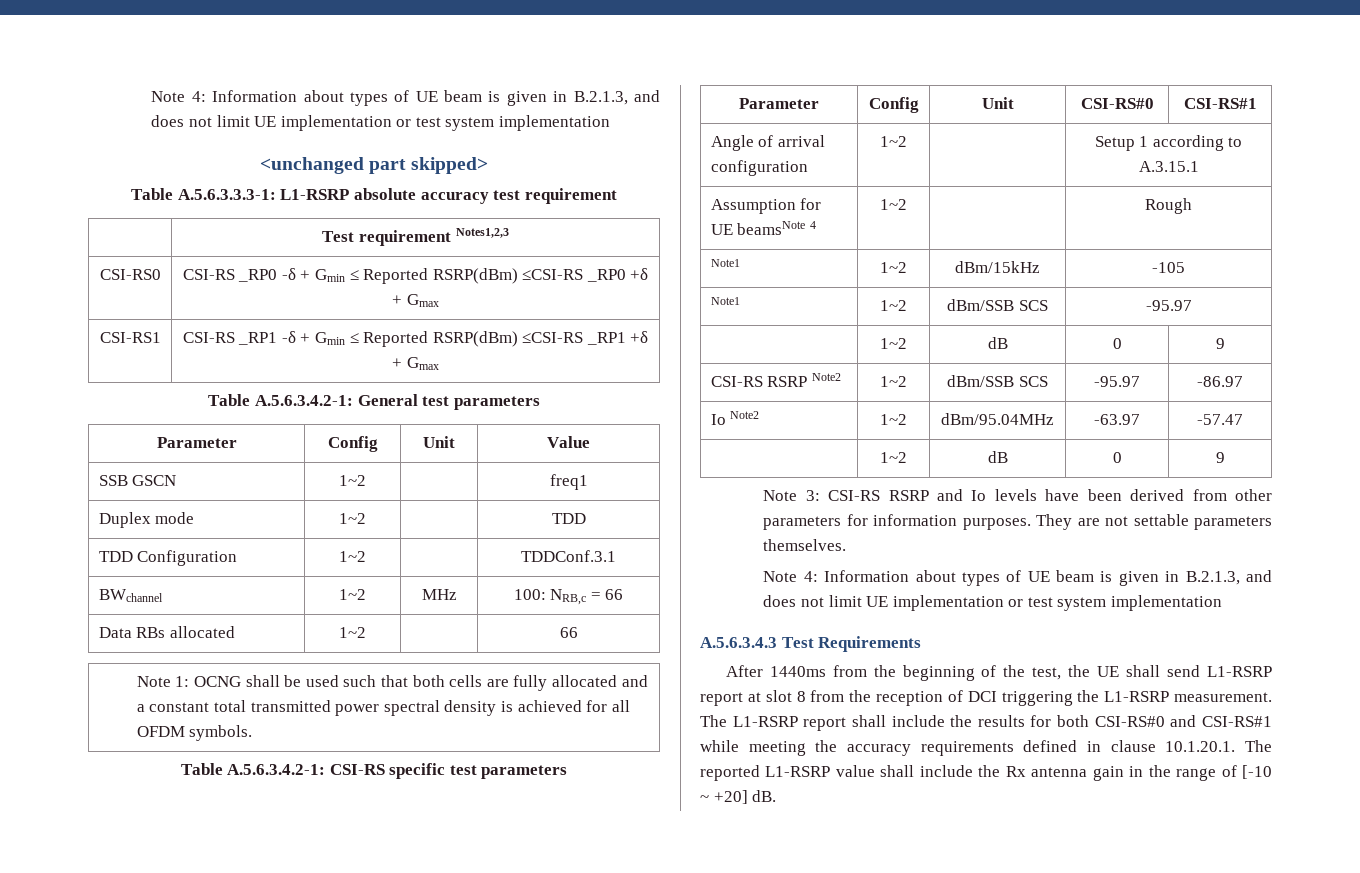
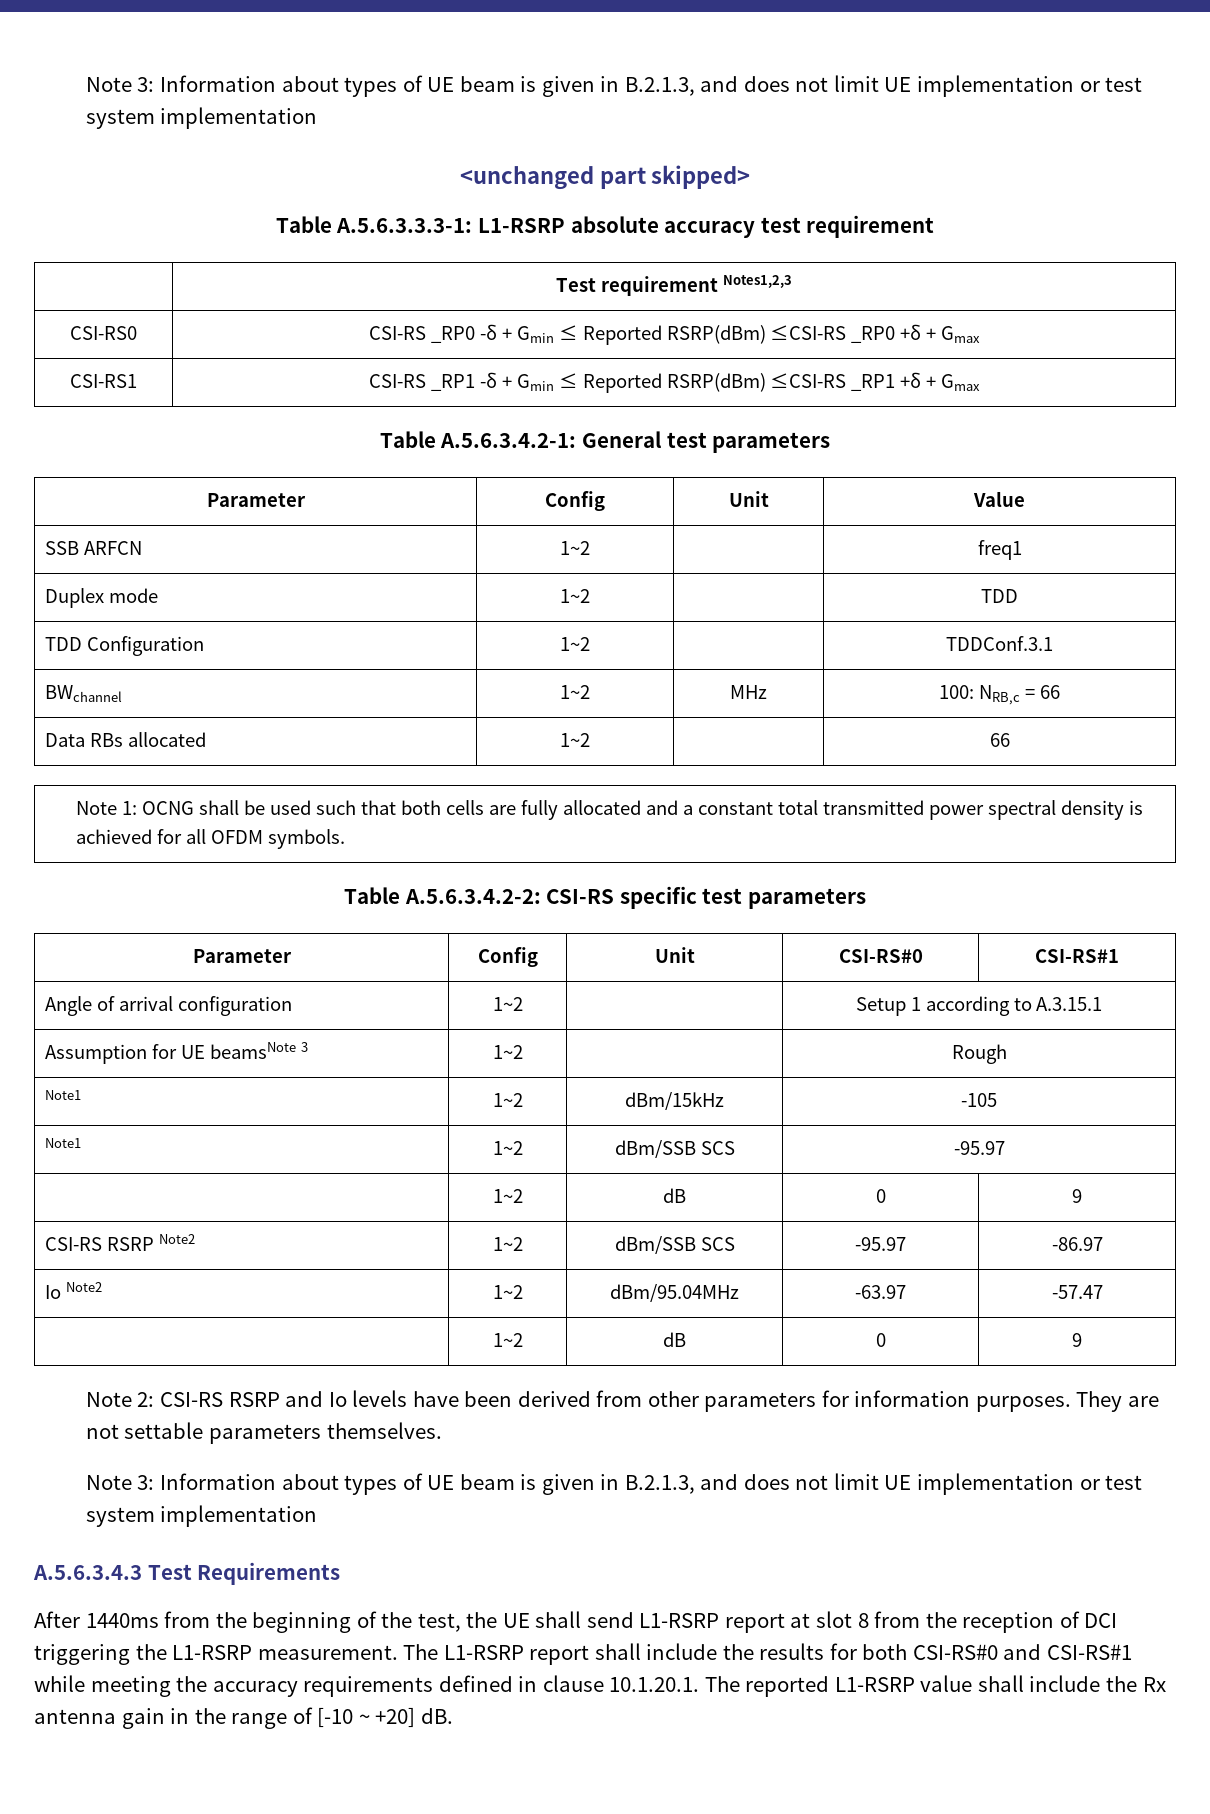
[151,91,206,102] Note 4: -> [85,77,155,92] Note 3:
[132,475,177,486] GSCN -> [84,541,143,555] ARFCN
[227,764,326,775] A.5.6.3.4.2-1: -> [404,889,541,904] A.5.6.3.4.2-2:
[810,221,817,229] 4 -> [301,1042,309,1052] 3
[805,490,820,501] 3: -> [137,1392,155,1407] 2:
[803,571,818,582] 4: -> [137,1475,155,1490] 3:

